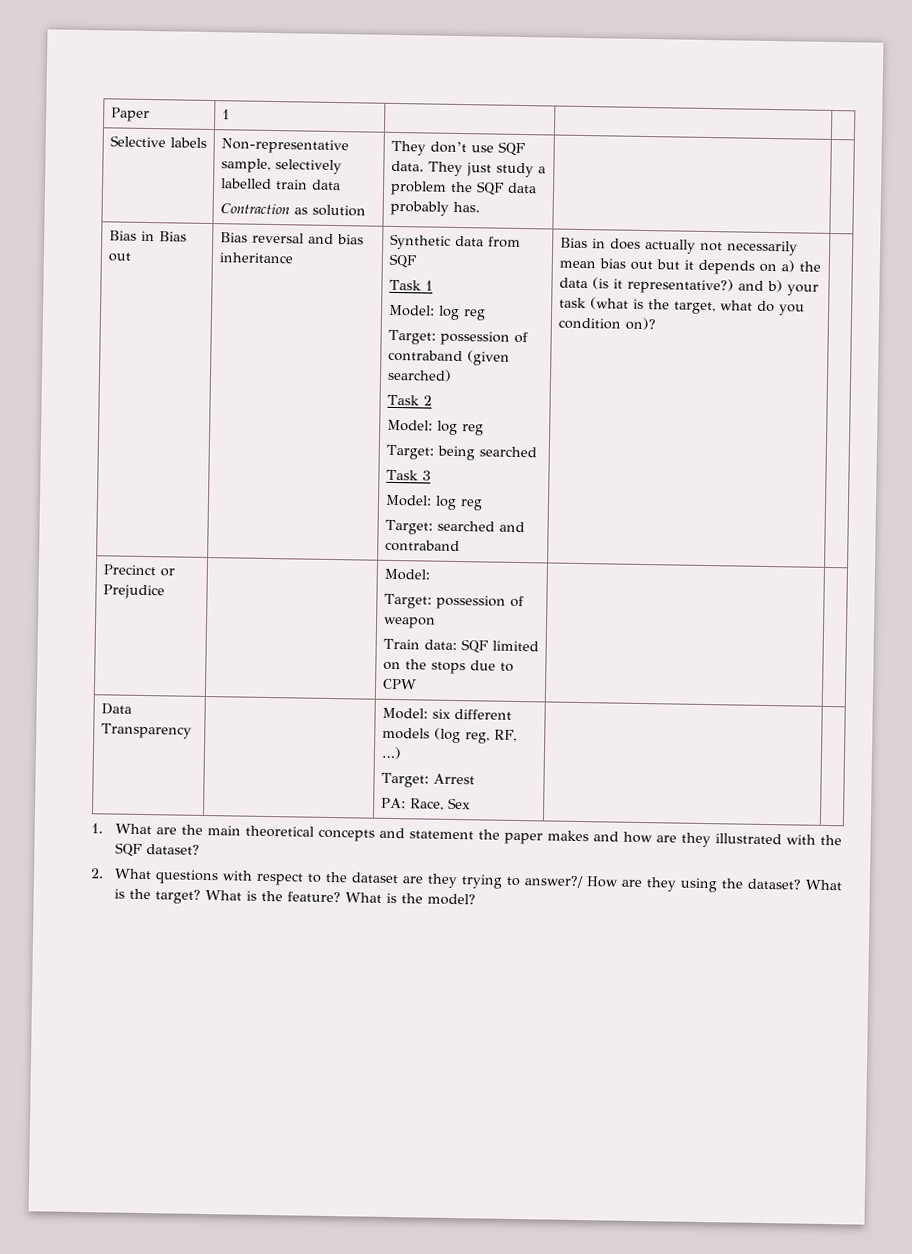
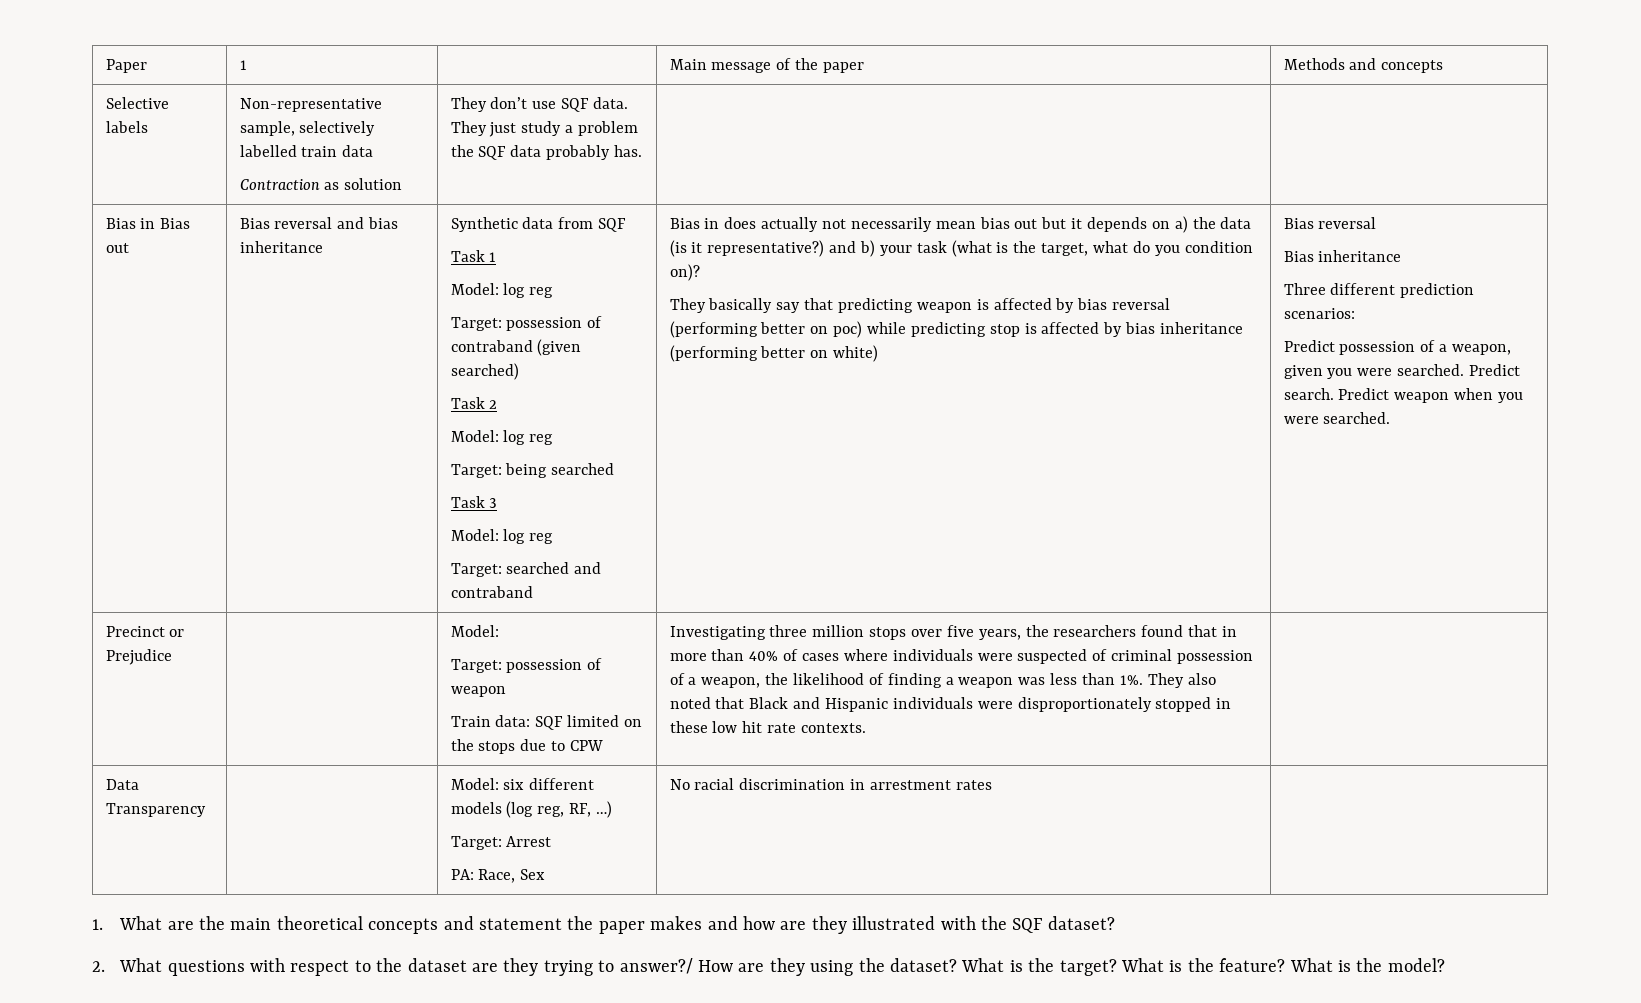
(230, 114) | -> [669,58,865,73] [1283,58,1444,73] Main message of the paper | Methods and concepts
(656, 324) | -> [669,298,1171,313] [669,321,1244,338] [669,345,879,362] [1283,217,1377,229] [1283,250,1402,262] [1283,283,1475,298] [1283,308,1355,319] [1283,340,1512,355] [1283,364,1521,379] [1283,388,1524,403] [1283,412,1391,424] // They basically say that predicting weapon is affected by bias reversal (performing better on poc) while predicting stop is affected by bias inheritance (performing better on white) | Bias reversal // Bias inheritance // Three different prediction scenarios: // Predict possession of a weapon, given you were searched. Predict search. Predict weapon when you were searched.
(417, 684) none -> [669,625,1238,640] [669,649,1254,664] [669,673,1216,688] [669,697,1232,712] [669,721,867,733] Investigating three million stops over five years, the researchers found that in more than 40% of cases where individuals were suspected of criminal possession of a weapon, the likelihood of finding a weapon was less than 1%. They also noted that Black and Hispanic individuals were disproportionately stopped in these low hit rate contexts.
(471, 803) none -> [669,778,992,790] No racial discrimination in arrestment rates

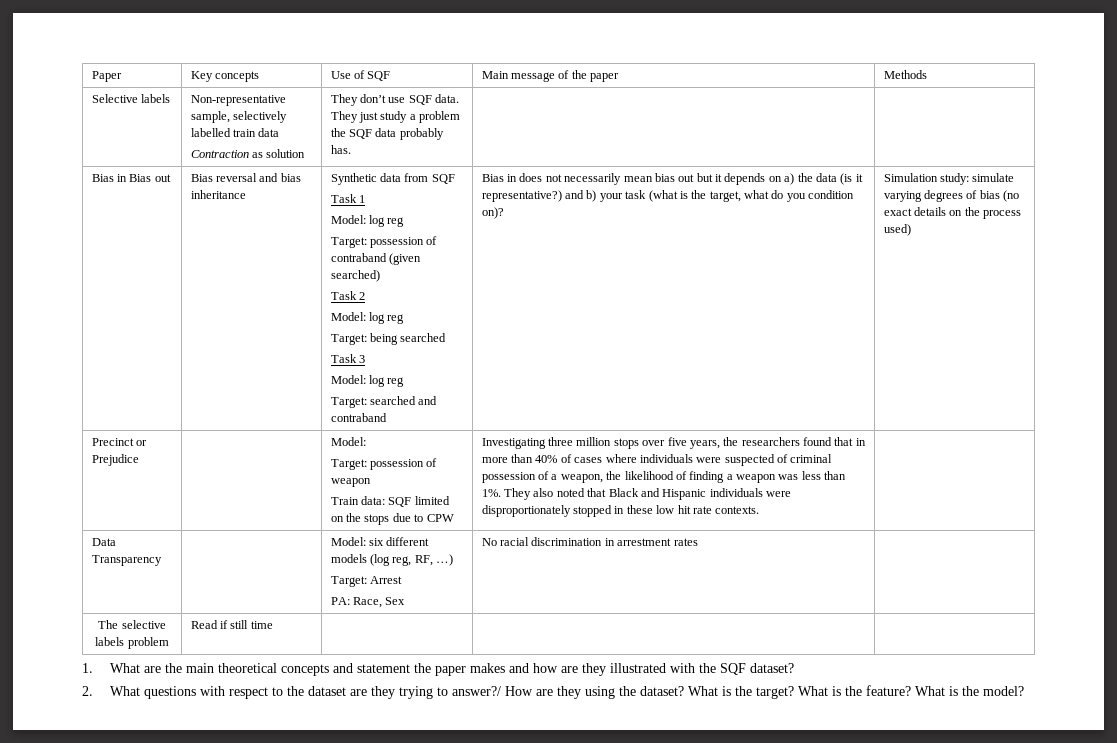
[239,60,247,70] 1 | -> [190,71,260,82] [330,70,391,81] Key concepts | Use of SQF
[1349,58,1444,73] and concepts -> (927, 74) none
[761,217,819,232] actually -> (543, 177) none
[669,298,1171,313] [669,321,1244,338] [669,345,879,362] [1283,217,1377,229] [1283,250,1402,262] [1283,283,1475,298] [1283,308,1355,319] [1283,340,1512,355] [1283,364,1521,379] [1283,388,1524,403] [1283,412,1391,424] // They basically say that predicting weapon is affected by bias reversal (performing better on poc) while predicting stop is affected by bias inheritance (performing better on white) | Bias reversal // Bias inheritance // Three different prediction scenarios: // Predict possession of a weapon, given you were searched. Predict search. Predict weapon when you were searched. -> [883,173,1015,185] [883,190,1020,202] [883,207,1022,219] [883,224,911,236] | Simulation study: simulate varying degrees of bias (no exact details on the process used)
(992, 785) none -> [98,620,166,629] [95,637,169,649] [190,620,273,629] // The selective labels problem | Read if still time | | |

